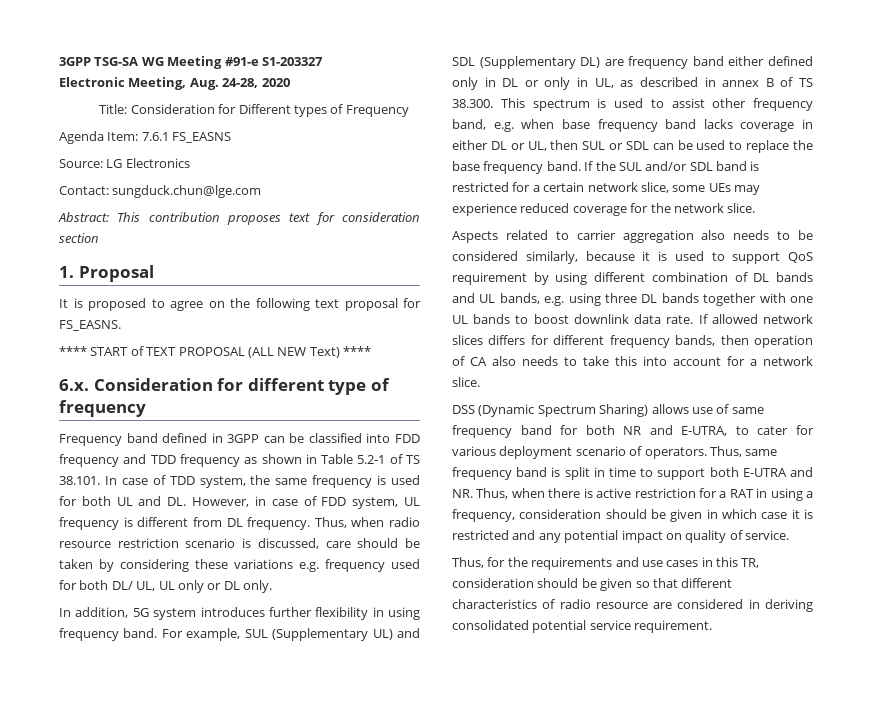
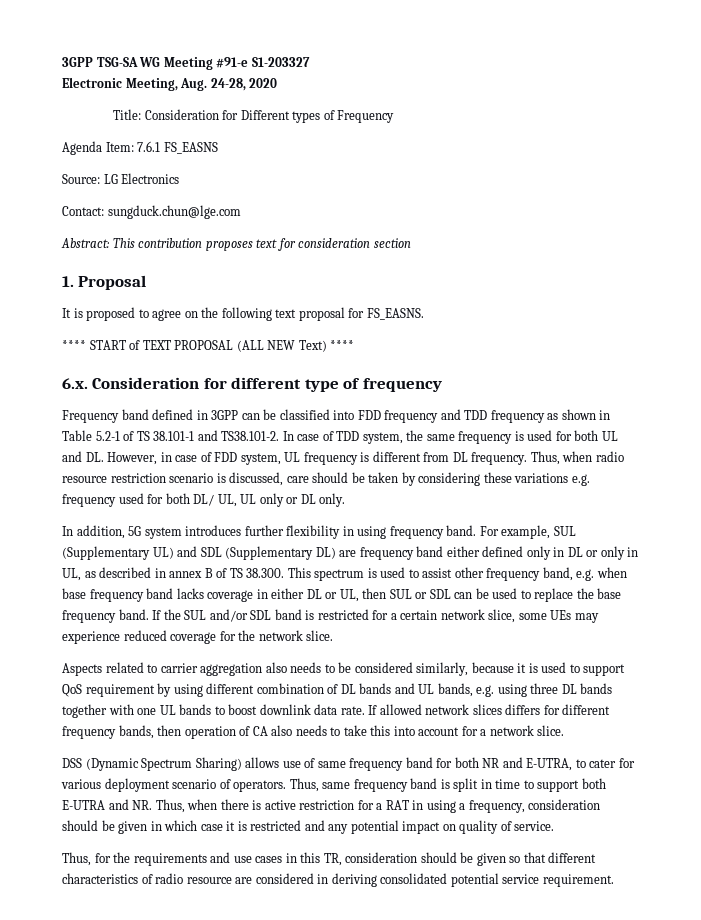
[59,476,100,485] 38.101. -> [153,430,280,441] 38.101-1 and TS38.101-2.

